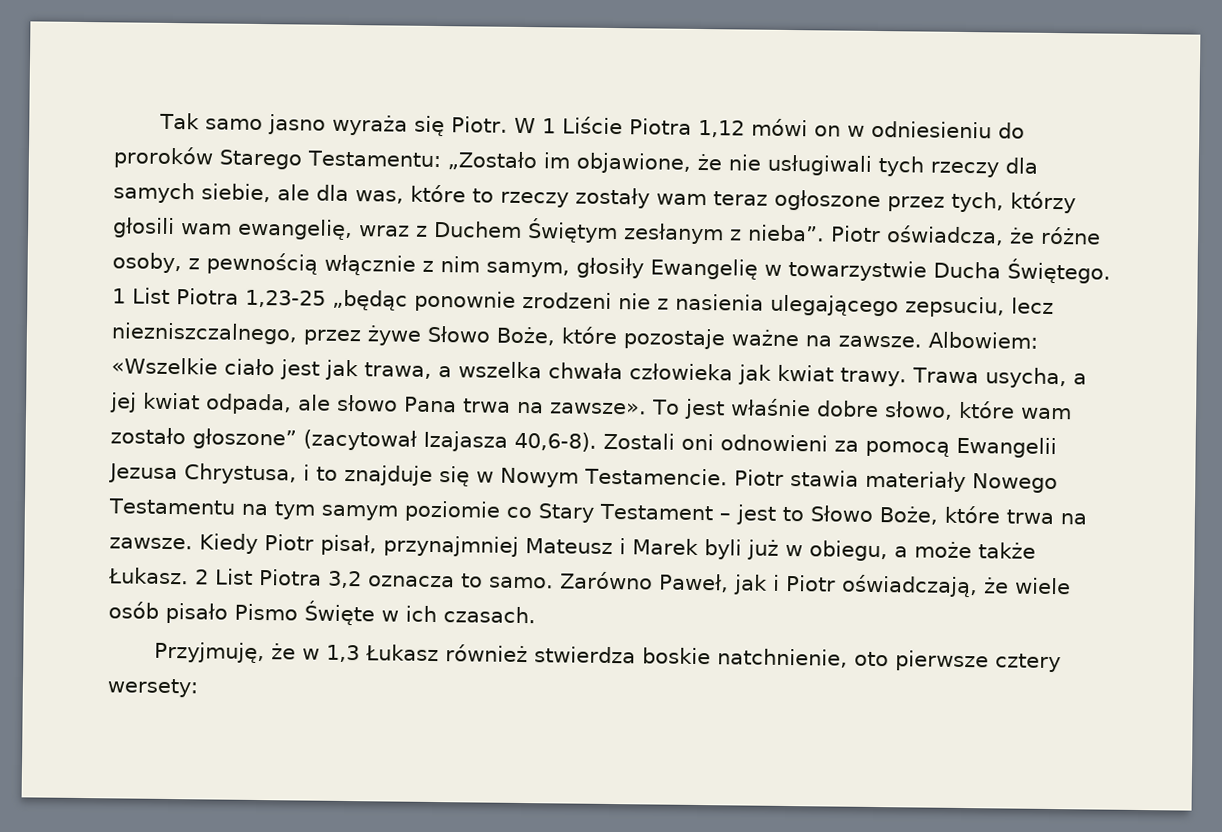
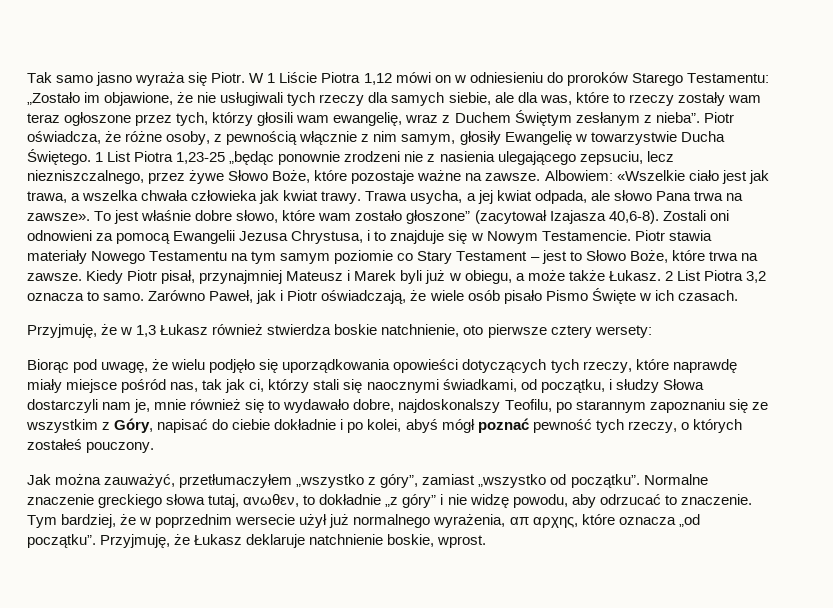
(198, 688) none -> [27,359,737,373] [27,379,704,393] [27,399,768,413] [26,418,742,433] [27,439,155,453] [27,474,708,488] [27,494,752,508] [27,514,700,528] [27,534,487,548] // Biorąc pod uwagę, że wielu podjęło się uporządkowania opowieści dotyczących tych rzeczy, które naprawdę miały miejsce pośród nas, tak jak ci, którzy stali się naocznymi świadkami, od początku, i słudzy Słowa dostarczyli nam je, mnie również się to wydawało dobre, najdoskonalszy Teofilu, po starannym zapoznaniu się ze wszystkim z Góry, napisać do ciebie dokładnie i po kolei, abyś mógł poznać pewność tych rzeczy, o których zostałeś pouczony. // Jak można zauważyć, przetłumaczyłem „wszystko z góry”, zamiast „wszystko od początku”. Normalne znaczenie greckiego słowa tutaj, ανωθεν, to dokładnie „z góry” i nie widzę powodu, aby odrzucać to znaczenie. Tym bardziej, że w poprzednim wersecie użył już normalnego wyrażenia, απ αρχης, które oznacza „od początku”. Przyjmuję, że Łukasz deklaruje natchnienie boskie, wprost.

